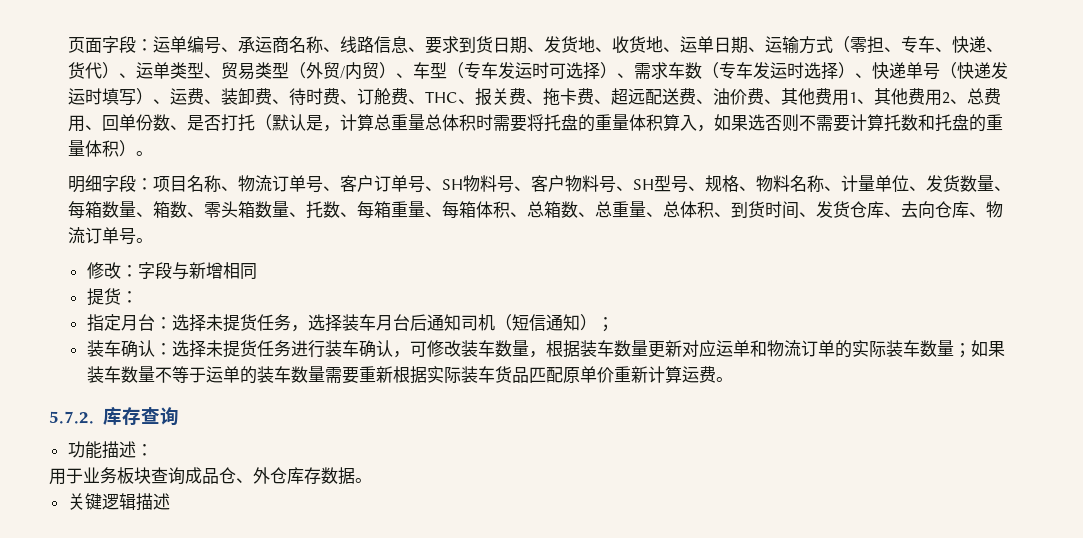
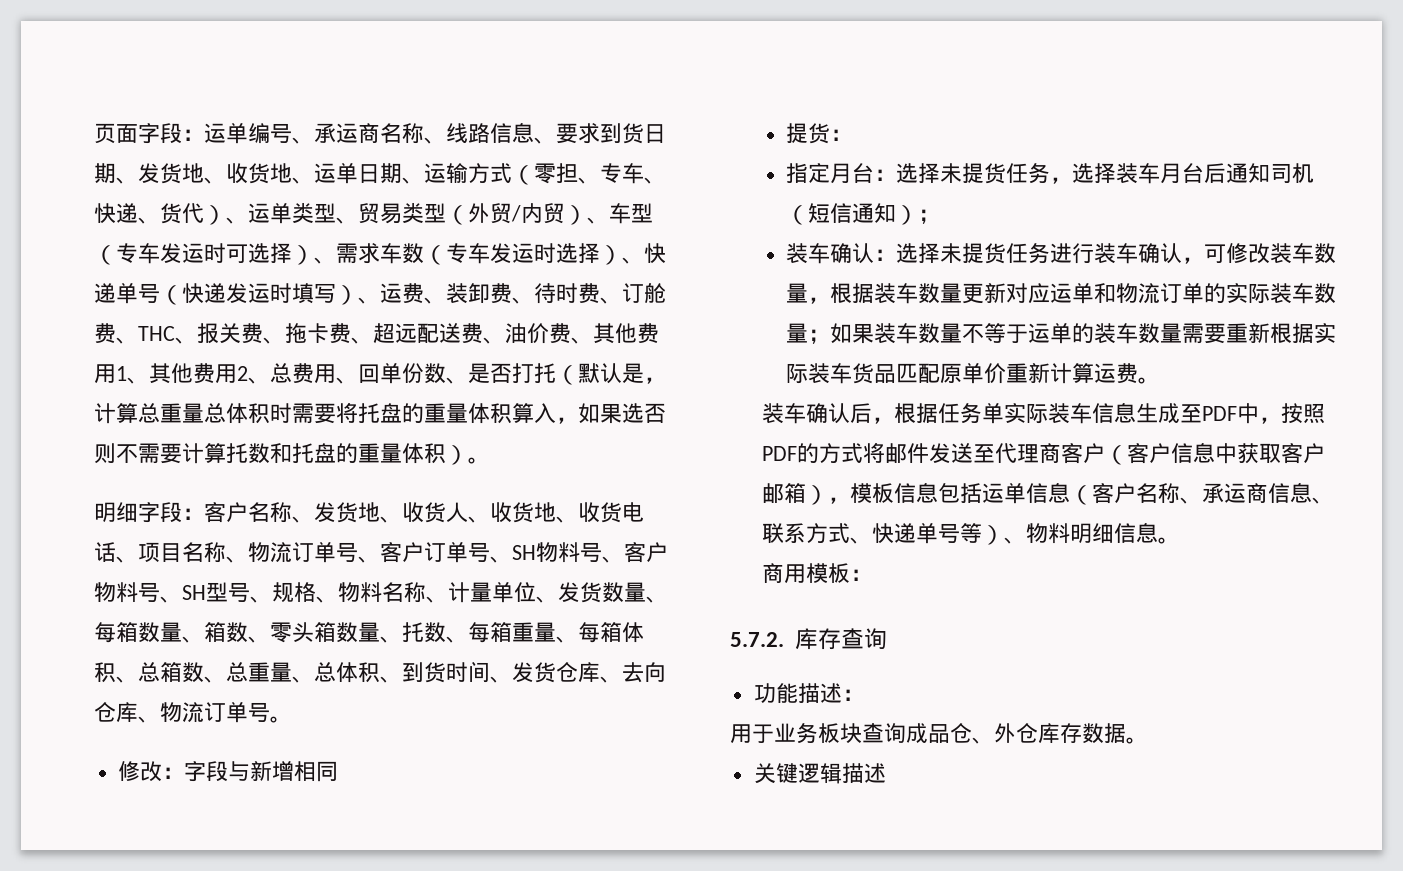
(153, 184) none -> [204,502,645,523] [94,542,139,563] 客户名称、发货地、收货人、收货地、收货电话、
(733, 379) none -> [762,402,1326,424] [762,442,1326,465] [762,482,1335,505] [762,522,1181,545] [762,563,873,583] // 装车确认后，根据任务单实际装车信息生成至PDF中，按照PDF的方式将邮件发送至代理商客户（客户信息中获取客户邮箱），模板信息包括运单信息（客户名称、承运商信息、联系方式、快递单号等）、物料明细信息。 // 商用模板：

